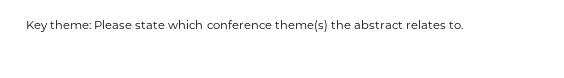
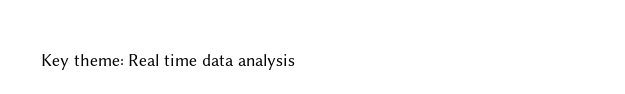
[94,20,464,32] Please state which conference theme(s) the abstract relates to. -> [128,54,295,70] Real time data analysis

